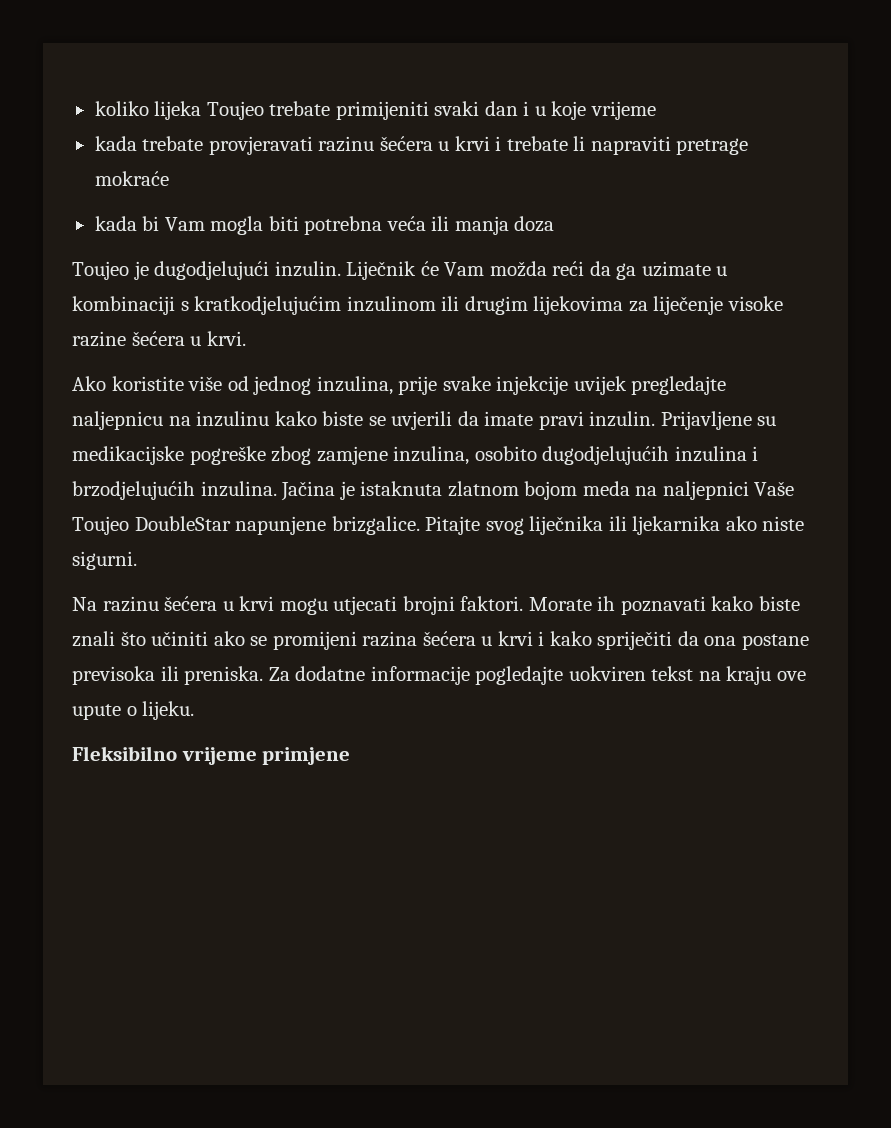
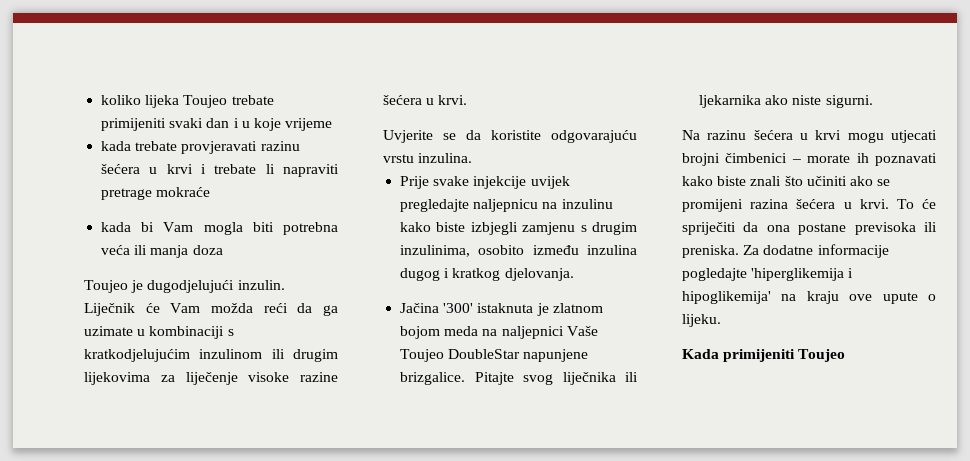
[72,376,438,395] Ako koristite više od jednog inzulina, prije -> [383,130,637,143] [383,153,473,163] [400,176,430,189] Uvjerite se da koristite odgovarajuću vrstu inzulina. // Prije
[368,411,777,430] [72,446,759,465] [72,481,443,501] se uvjerili da imate pravi inzulin. Prijavljene su medikacijske pogreške zbog zamjene inzulina, osobito dugodjelujućih inzulina i brzodjelujućih inzulina. Jačina je istaknuta -> [470,222,637,235] [400,245,637,257] [400,268,574,281] [400,303,549,316] izbjegli zamjenu s drugim inzulinima, osobito između inzulina dugog i kratkog djelovanja. // Jačina '300' istaknuta je
[460,596,592,611] faktori. Morate -> [725,153,851,163] čimbenici – morate
[497,631,592,646] krvi i kako -> [859,199,936,209] krvi. To će
[568,666,694,681] uokviren tekst -> [751,268,854,281] [682,291,771,304] 'hiperglikemija i hipoglikemija'
[72,746,351,765] Fleksibilno vrijeme primjene -> [682,349,846,362] Kada primijeniti Toujeo

